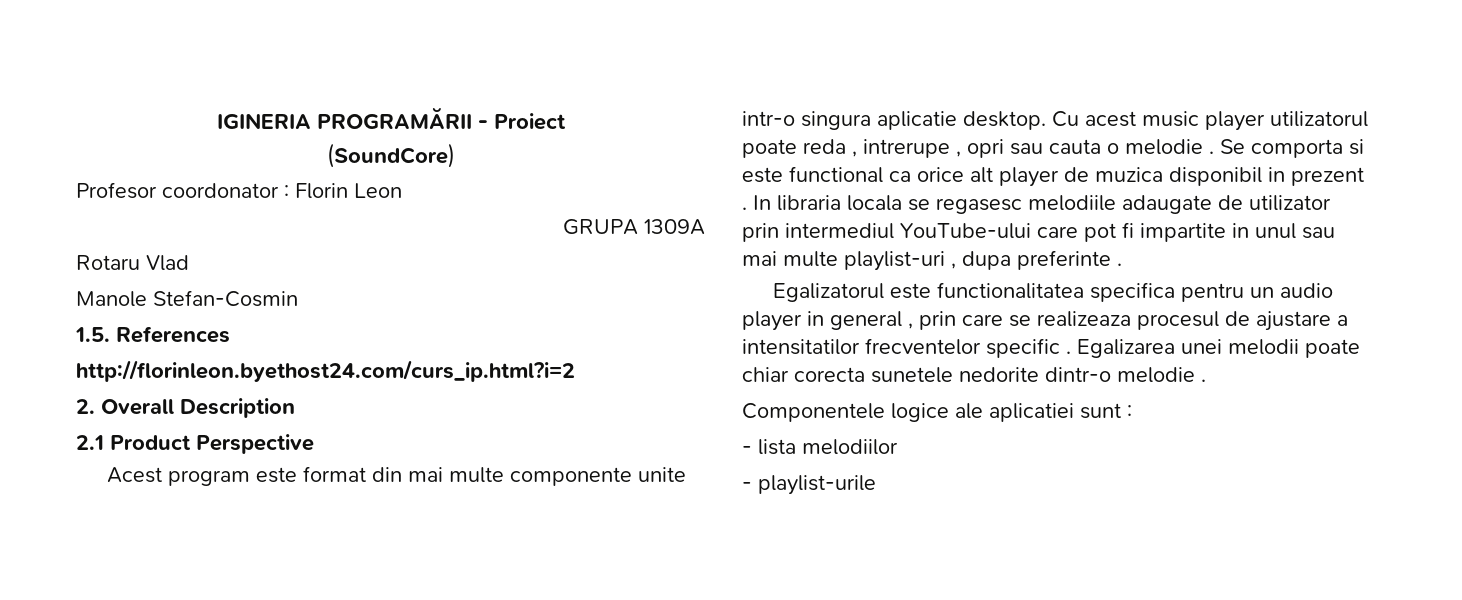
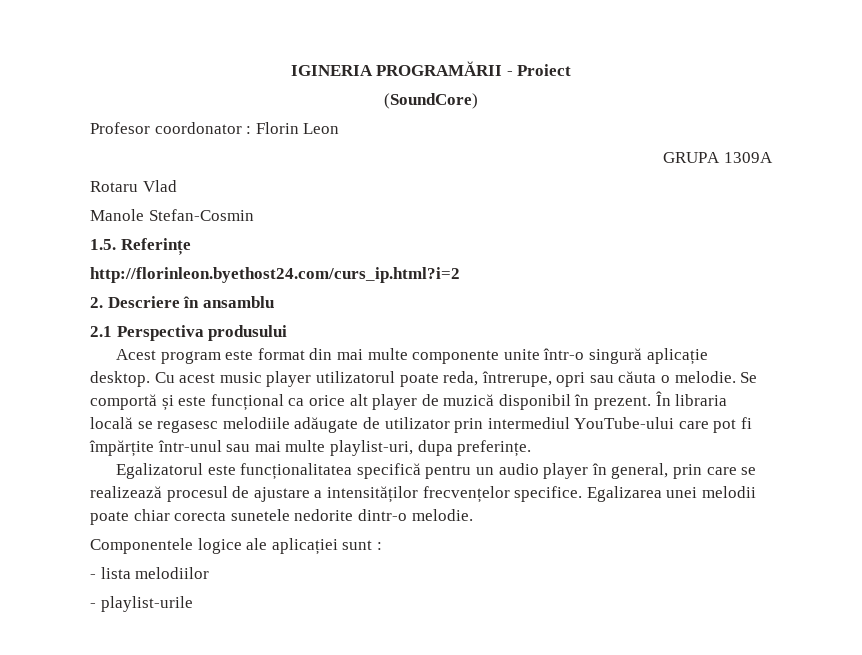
[116,326,230,343] References -> [120,238,191,255] Referințe
[101,398,295,418] Overall Description -> [107,296,274,308] Descriere în ansamblu
[110,434,314,454] Product Perspective -> [116,325,288,341] Perspectiva produsului
[742,111,957,130] intr-o singura aplicatie -> [543,348,708,365] într-o singură aplicație
[803,139,1364,158] [742,166,883,183] reda , intrerupe , opri sau cauta o melodie . Se comporta si este functional -> [443,371,758,387] [90,394,284,411] reda, întrerupe, opri sau căuta o melodie. Se comportă și este funcțional
[1095,167,1364,186] [742,195,902,211] muzica disponibil in prezent . In libraria locala -> [443,391,728,410] [90,417,133,429] muzică disponibil în prezent. În libraria locală
[1122,195,1212,214] adaugate -> [294,417,359,433] adăugate
[1140,223,1335,242] [742,250,1122,271] impartite in unul sau mai multe playlist-uri , dupa preferinte . -> [89,440,532,457] împărțite într-unul sau mai multe playlist-uri, dupa preferințe.
[937,282,1176,302] functionalitatea specifica -> [240,463,421,480] funcționalitatea specifică
[807,311,913,330] in general , -> [591,463,669,479] în general,
[1037,311,1131,327] realizeaza -> [90,486,162,498] realizează
[742,338,1071,358] intensitatilor frecventelor specific . -> [326,486,583,503] intensităților frecvențelor specifice.
[1117,367,1206,383] melodie . -> [411,509,473,521] melodie.
[989,403,1074,422] aplicatiei -> [271,538,338,555] aplicației

